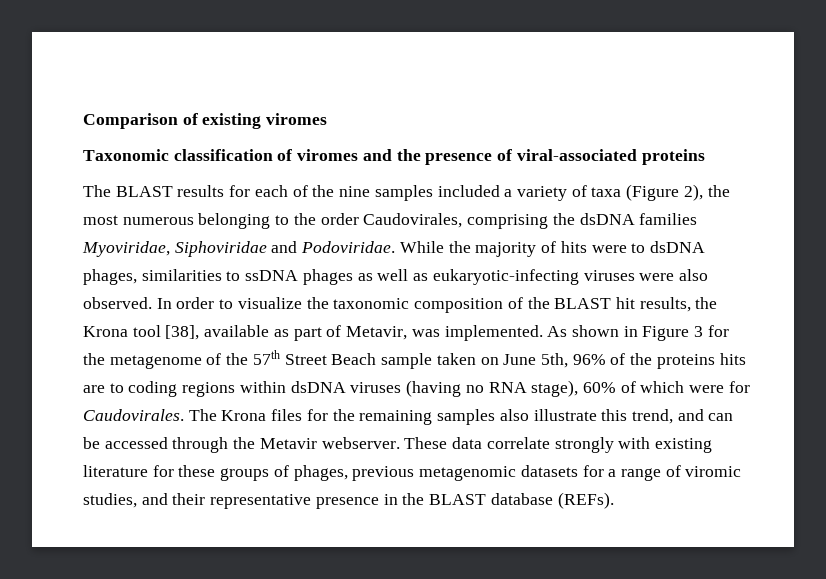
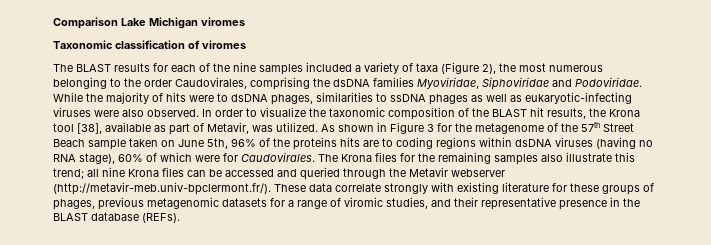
[182,113,262,129] of existing -> [121,17,198,29] Lake Michigan
[362,149,705,165] and the presence of viral-associated proteins -> (246, 44) none
[444,325,543,341] implemented. -> [276,122,318,132] utilized.
[631,409,704,424] trend, and -> [53,167,184,179] trend; all nine Krona files
(168, 443) none -> [277,167,340,180] and queried
[321,437,400,449] webserver. -> [451,169,505,177] [53,182,271,195] webserver (http://metavir-meb.univ-bpclermont.fr/).

